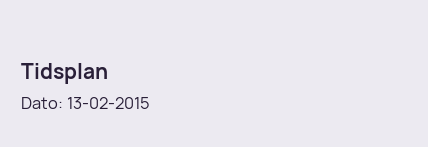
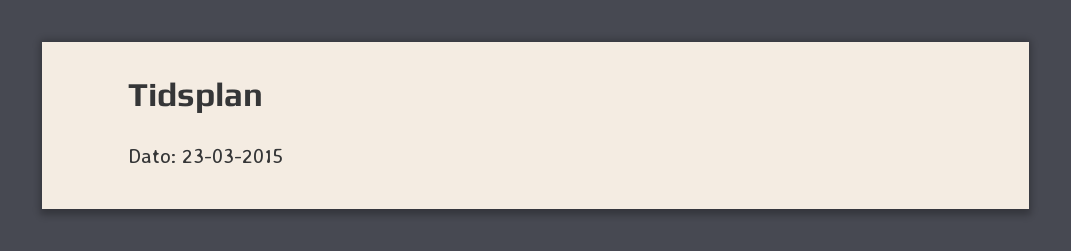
[67,97,151,109] 13-02-2015 -> [182,148,283,163] 23-03-2015

